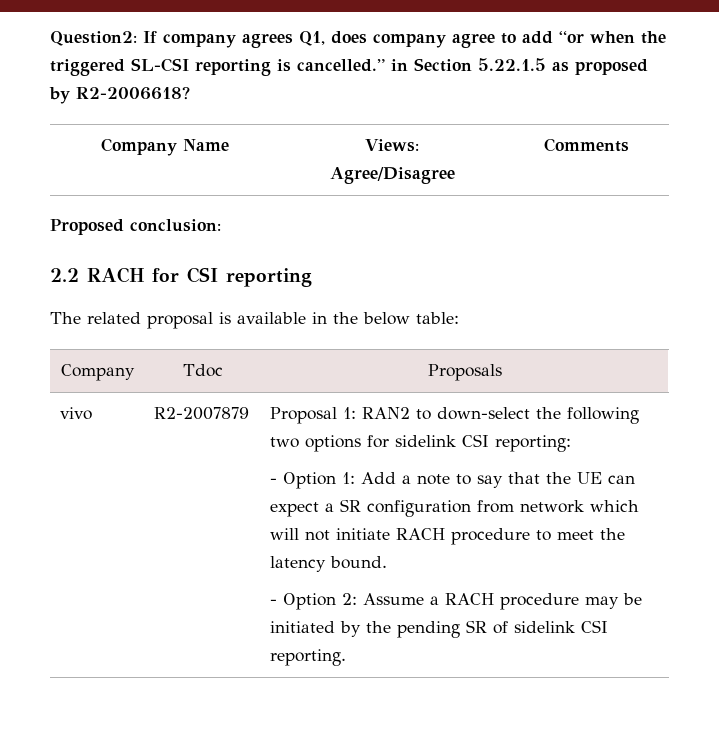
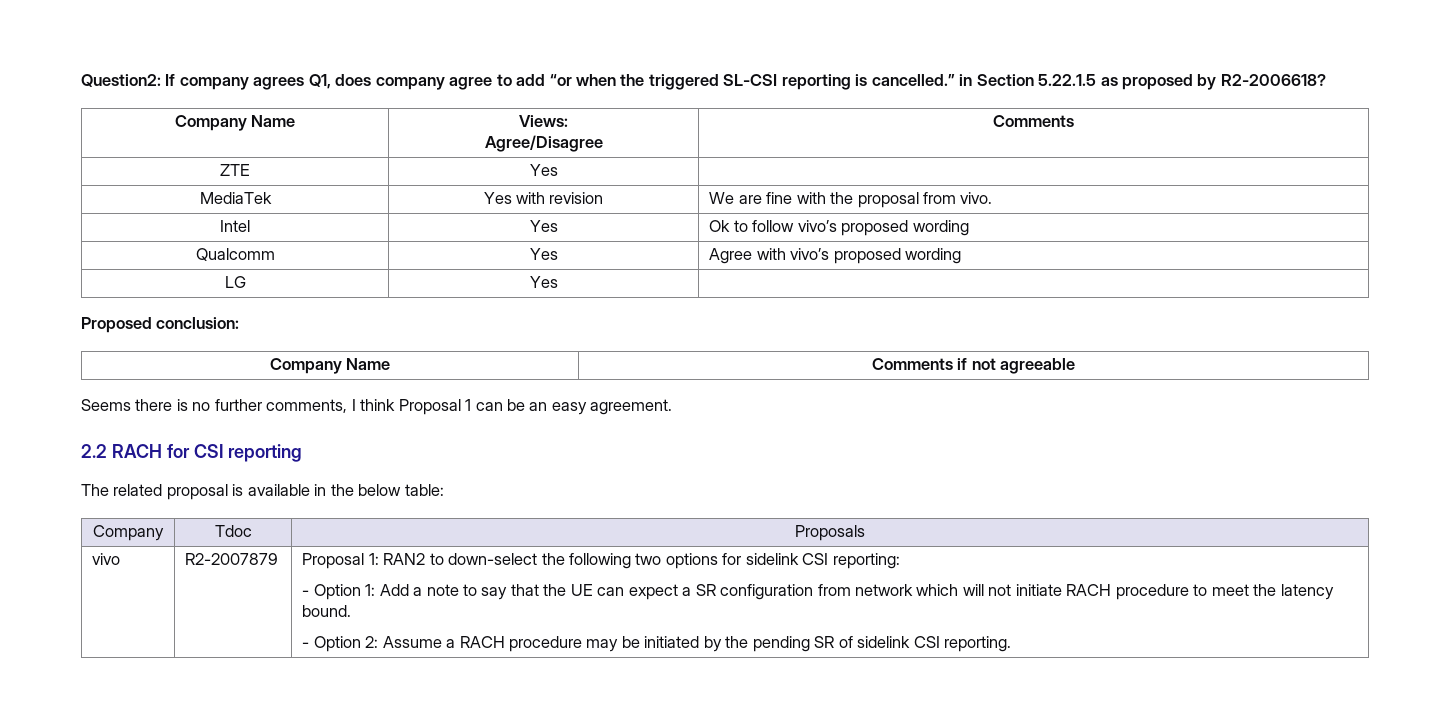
[50,219,221,235] // Proposed conclusion: -> [220,164,250,176] [529,164,558,176] [199,192,272,204] [483,192,604,204] [709,192,993,208] [220,220,250,232] [529,220,558,232] [709,220,969,236] [195,248,275,261] [529,248,558,260] [709,248,962,264] [224,276,246,288] [529,276,558,288] [81,317,240,333] [269,358,391,374] [871,358,1076,374] [81,399,673,415] // ZTE | Yes | // MediaTek | Yes with revision | We are fine with the proposal from vivo. // Intel | Yes | Ok to follow vivo’s proposed wording // Qualcomm | Yes | Agree with vivo’s proposed wording // LG | Yes | // Proposed conclusion: // Company Name | Comments if not agreeable // Seems there is no further comments, I think Proposal 1 can be an easy agreement.

